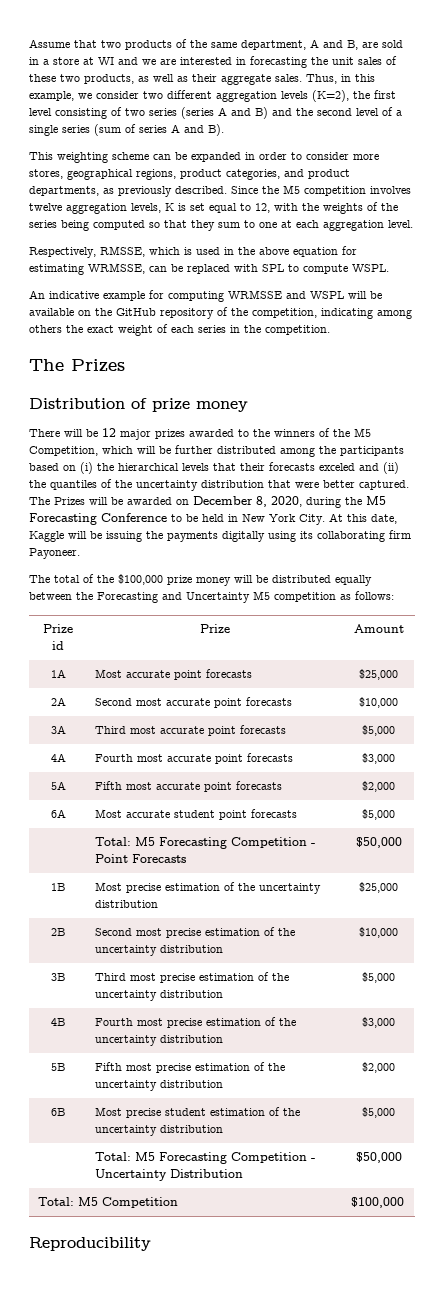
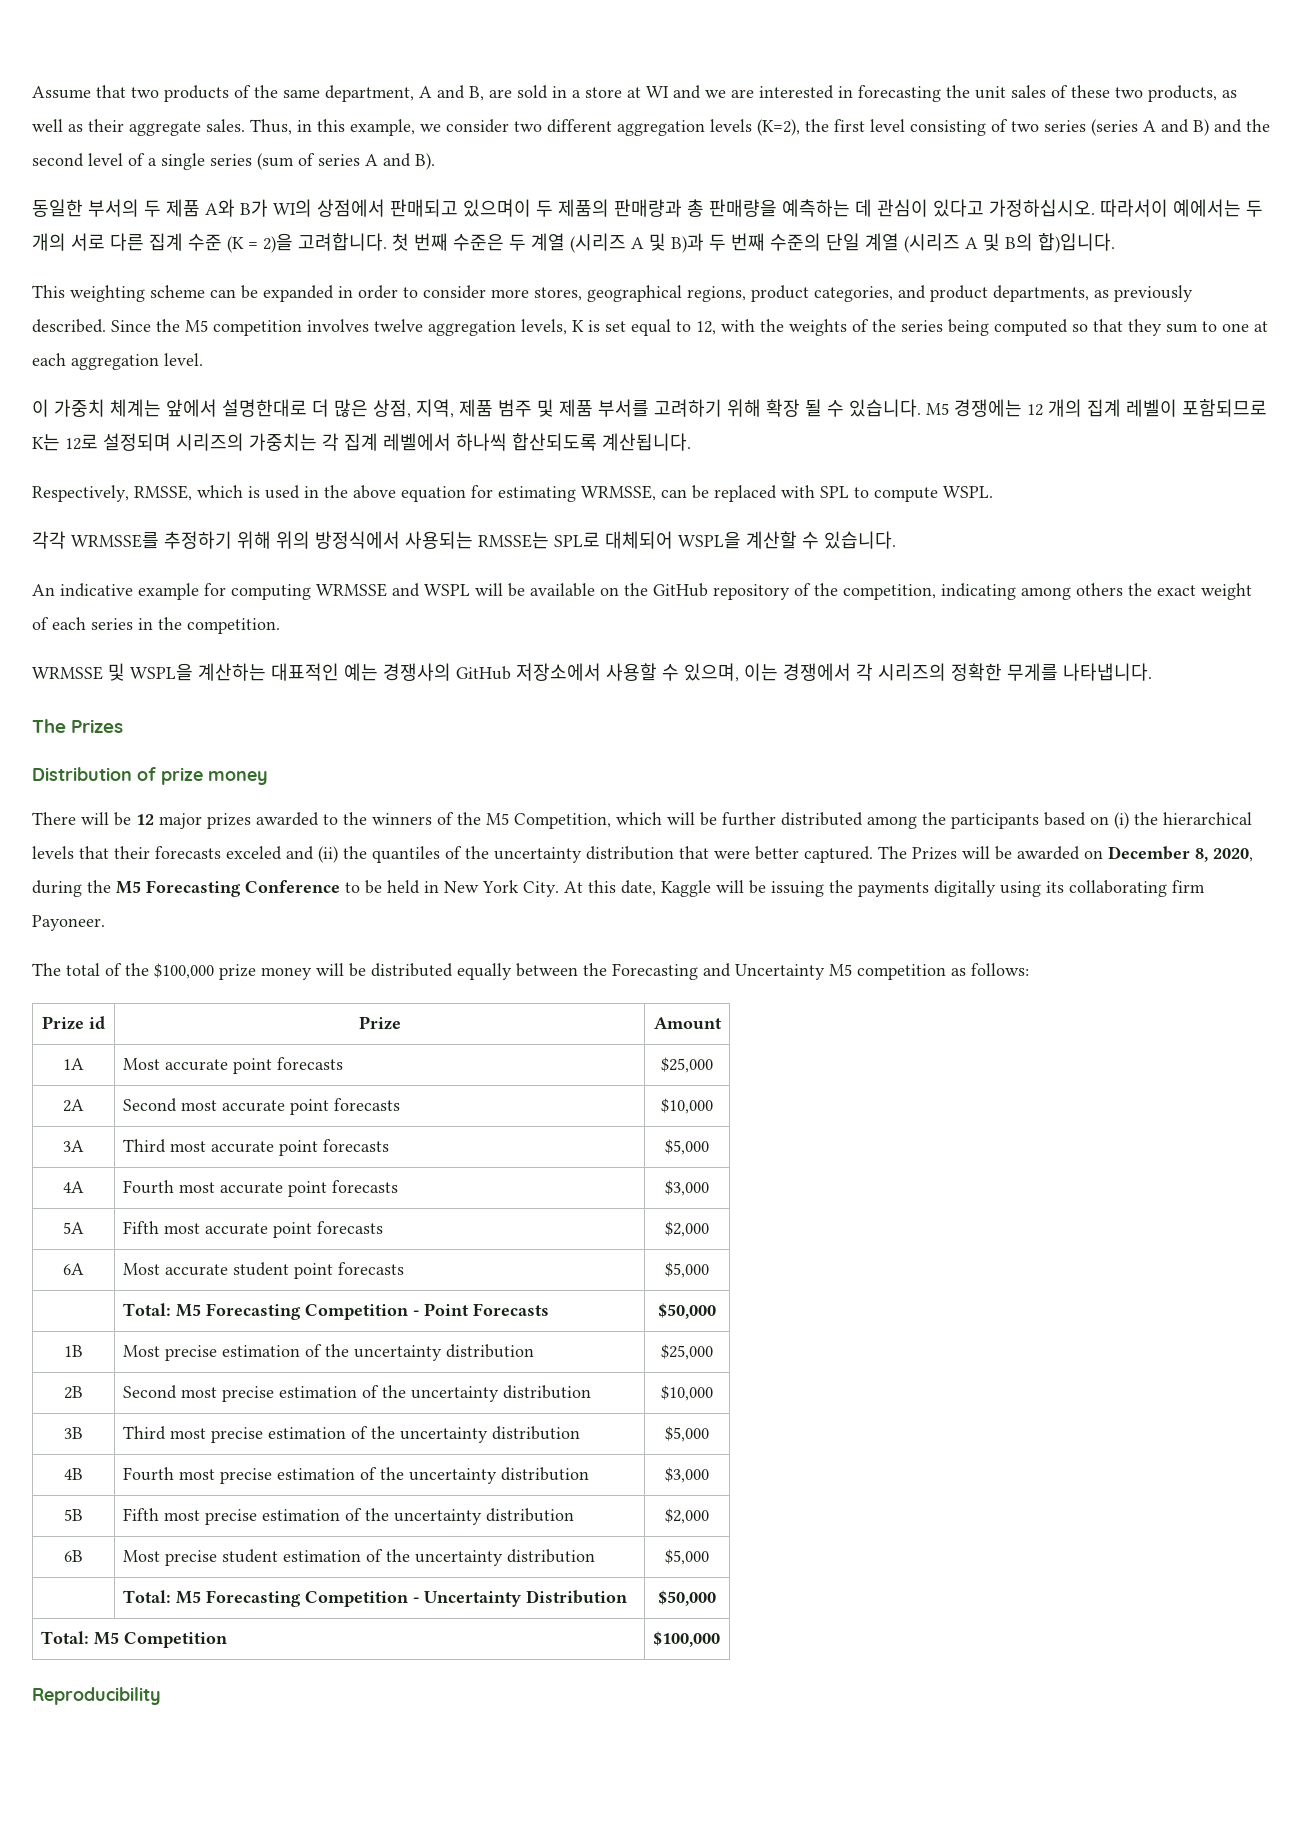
(224, 130) none -> [32,199,1263,217] [32,233,1115,253] // 동일한 부서의 두 제품 A와 B가 WI의 상점에서 판매되고 있으며이 두 제품의 판매량과 총 판매량을 예측하는 데 관심이 있다고 가정하십시오. 따라서이 예에서는 두 개의 서로 다른 집계 수준 (K = 2)을 고려합니다. 첫 번째 수준은 두 계열 (시리즈 A 및 B)과 두 번째 수준의 단일 계열 (시리즈 A 및 B의 합)입니다.
(413, 224) none -> [32,399,1267,418] [32,433,691,451] // 이 가중치 체계는 앞에서 설명한대로 더 많은 상점, 지역, 제품 범주 및 제품 부서를 고려하기 위해 확장 될 수 있습니다. M5 경쟁에는 12 개의 집계 레벨이 포함되므로 K는 12로 설정되며 시리즈의 가중치는 각 집계 레벨에서 하나씩 합산되도록 계산됩니다.
(389, 268) none -> [32,531,896,549] // 각각 WRMSSE를 추정하기 위해 위의 방정식에서 사용되는 RMSSE는 SPL로 대체되어 WSPL을 계산할 수 있습니다.
(330, 330) none -> [32,663,1152,682] // WRMSSE 및 WSPL을 계산하는 대표적인 예는 경쟁사의 GitHub 저장소에서 사용할 수 있으며, 이는 경쟁에서 각 시리즈의 정확한 무게를 나타냅니다.

